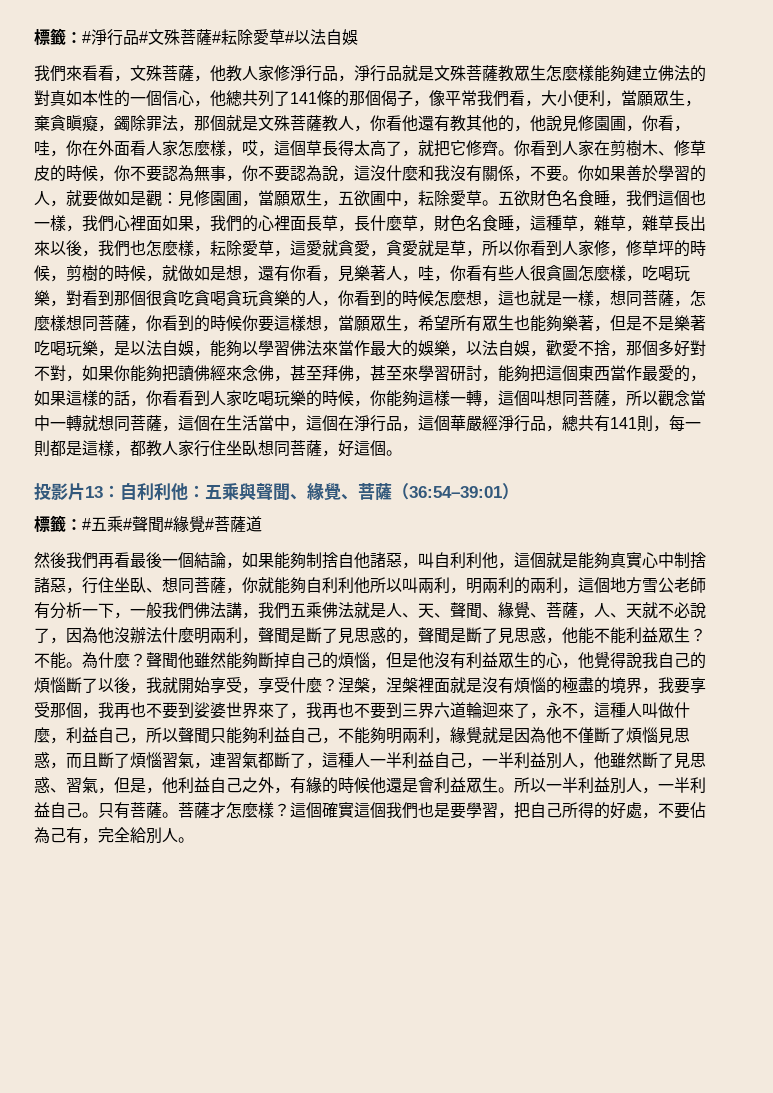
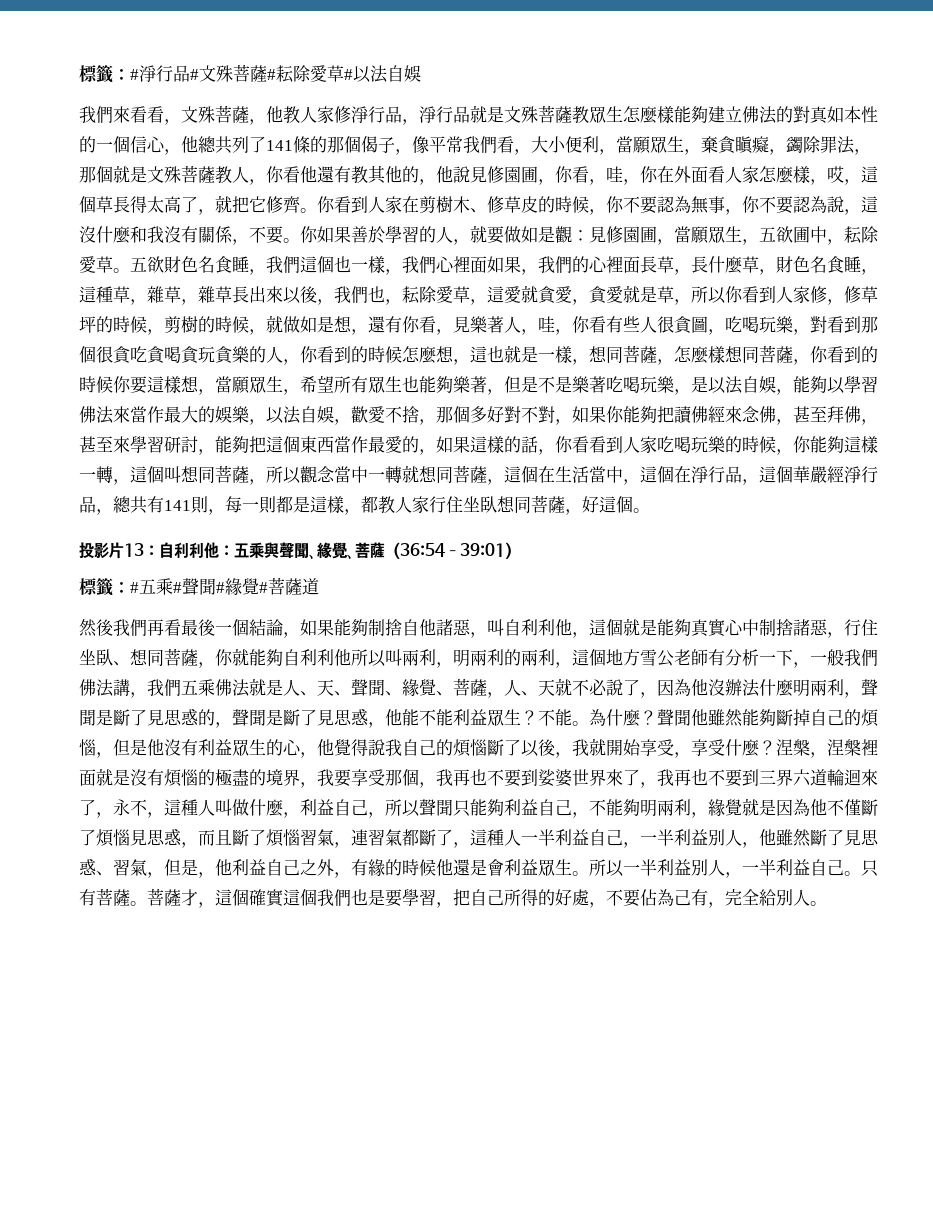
[146,240,194,256] 怎麼樣 -> (385, 294) none
[578,265,626,281] 怎麼樣 -> (708, 324) none
[226,802,290,818] 怎麼樣？ -> [198,902,215,908] ，

